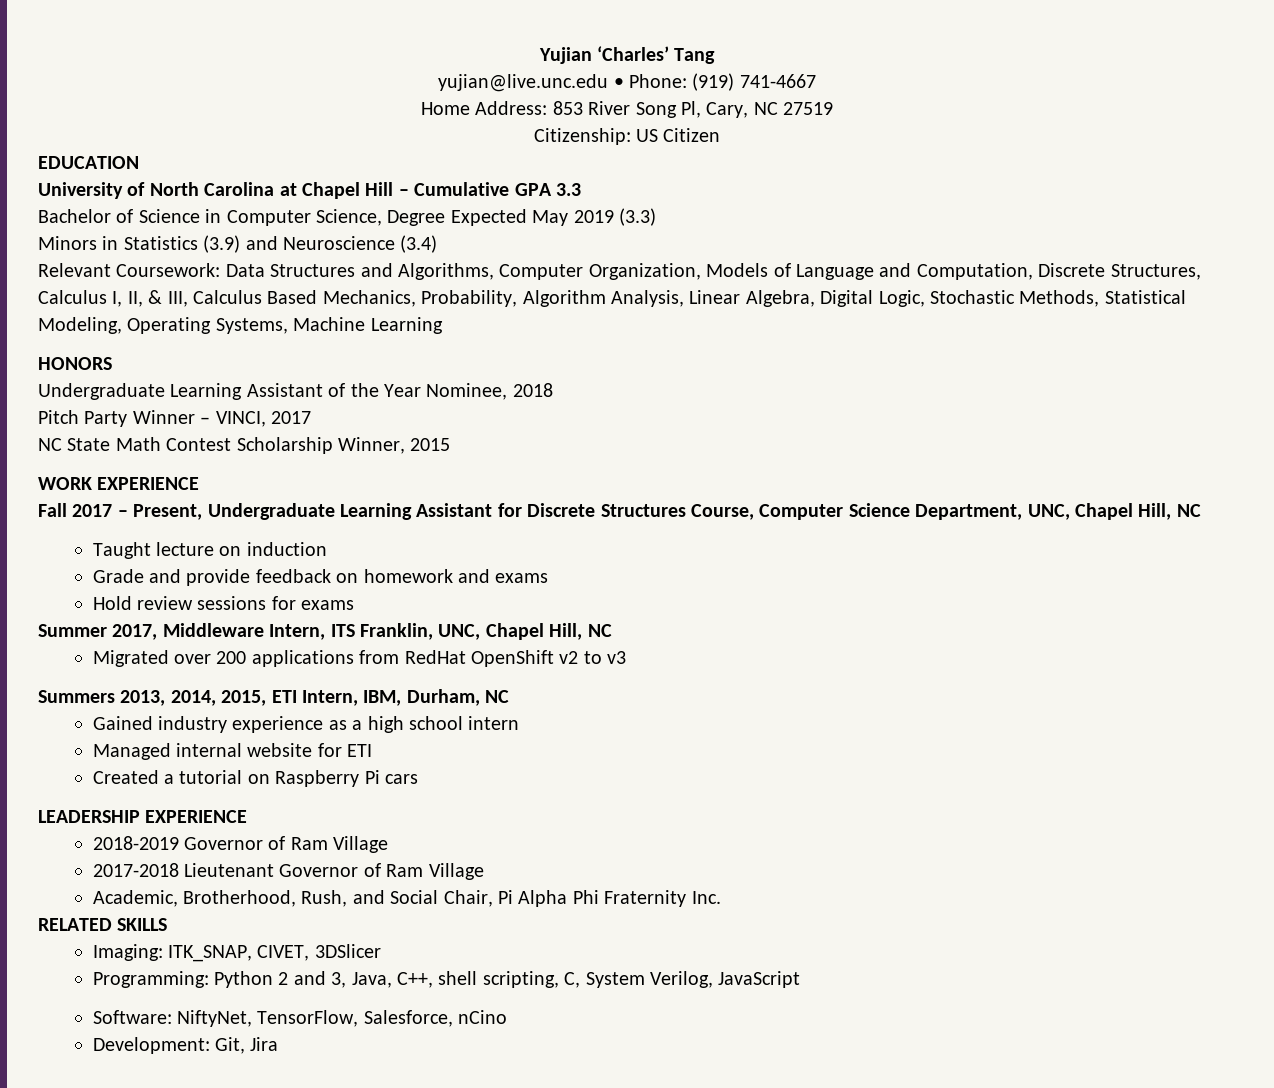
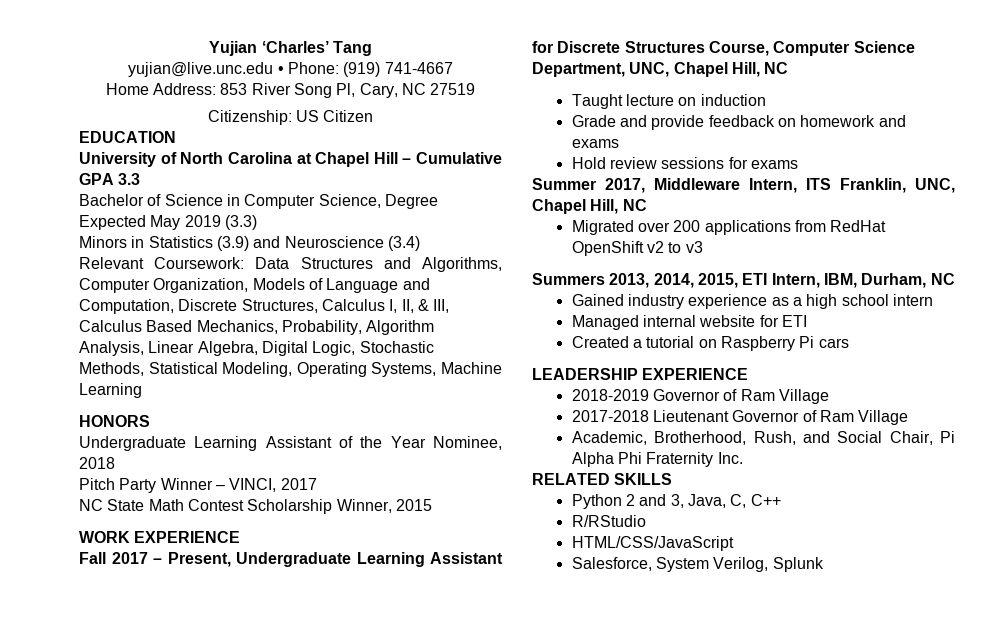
[92,944,381,962] [92,971,209,988] Imaging: ITK_SNAP, CIVET, 3DSlicer // Programming: -> (673, 479) none
[397,971,801,988] [92,1010,508,1027] [92,1037,279,1054] C++, shell scripting, C, System Verilog, JavaScript // Software: NiftyNet, TensorFlow, Salesforce, nCino // Development: Git, Jira -> [730,494,781,508] [571,515,646,527] [571,536,734,551] [571,557,824,572] C, C++ // R/RStudio // HTML/CSS/JavaScript // Salesforce, System Verilog, Splunk

